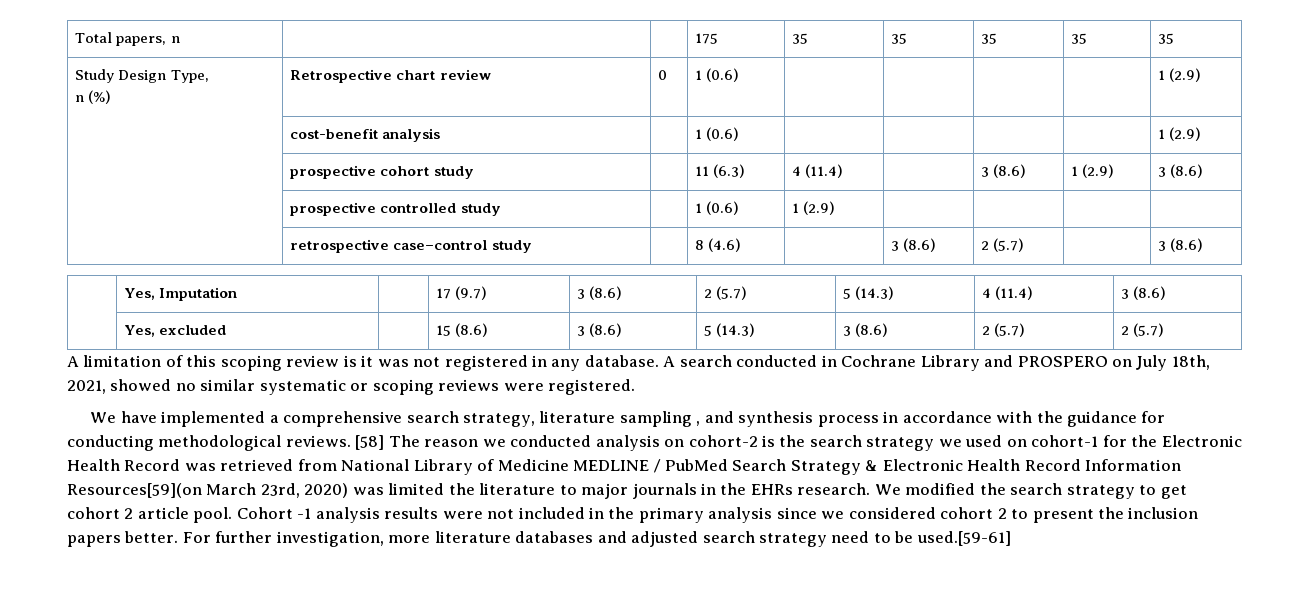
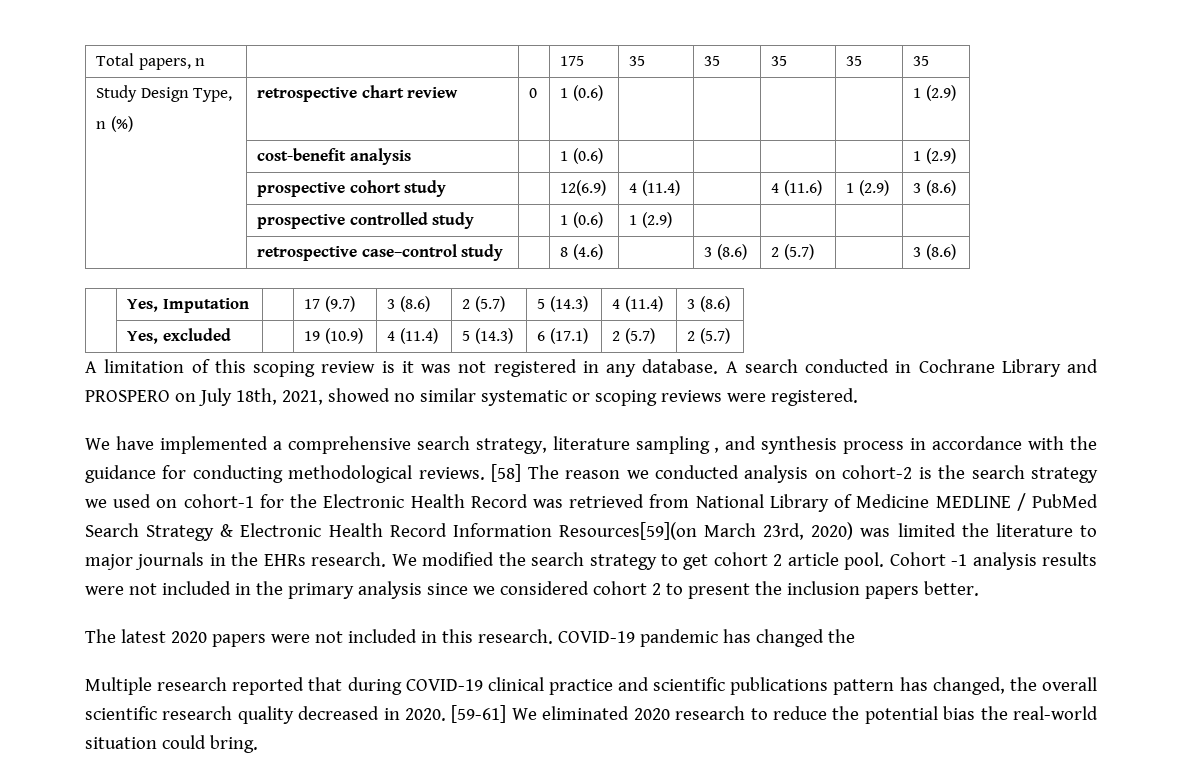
[290,69,393,83] Retrospective -> [257,87,358,102] retrospective
[695,164,746,178] 11 (6.3) -> [560,180,607,196] 12(6.9)
[981,164,1027,178] 3 (8.6) -> [771,180,822,196] 4 (11.6)
[436,323,489,337] [577,323,623,337] [704,323,756,337] [843,323,889,337] 15 (8.6) | 3 (8.6) | 5 (14.3) | 3 (8.6) -> [304,328,363,344] [387,328,438,344] [462,328,513,344] [537,328,588,344] 19 (10.9) | 4 (11.4) | 5 (14.3) | 6 (17.1)
[182,531,1011,547] For further investigation, more literature databases and adjusted search strategy need to be used.[59-61] -> [85,629,855,647] [85,677,1097,695] [85,705,1098,724] [85,735,258,753] // The latest 2020 papers were not included in this research. COVID-19 pandemic has changed the // Multiple research reported that during COVID-19 clinical practice and scientific publications pattern has changed, the overall scientific research quality decreased in 2020. [59-61] We eliminated 2020 research to reduce the potential bias the real-world situation could bring.

